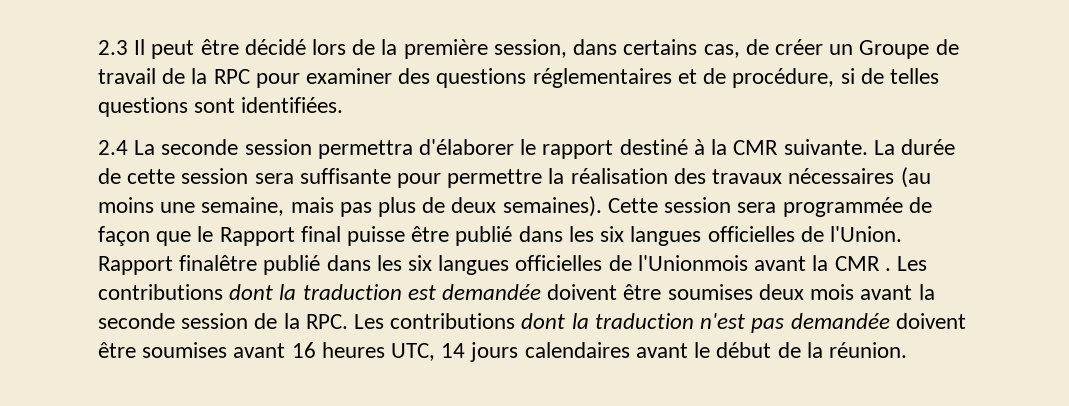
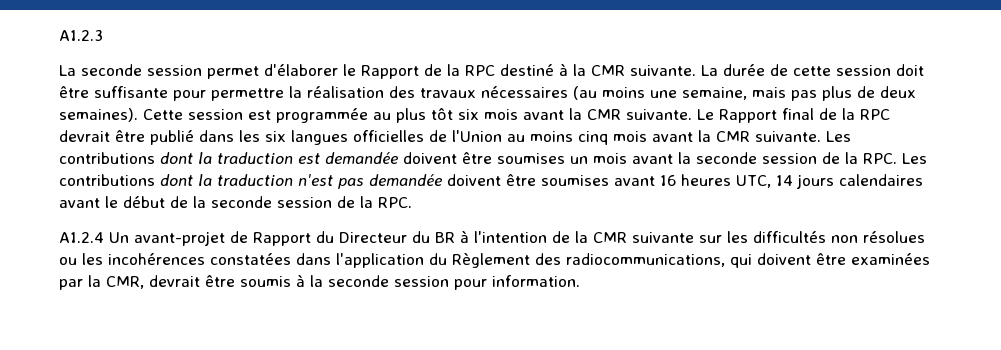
[98,39,959,59] [98,68,939,88] [98,97,344,117] [98,139,614,159] 2.3 Il peut être décidé lors de la première session, dans certains cas, de créer un Groupe de travail de la RPC pour examiner des questions réglementaires et de procédure, si de telles questions sont identifiées. // 2.4 La seconde session permettra d'élaborer le rapport -> [59,30,103,41] [59,64,495,79] A1.2.3 // La seconde session permet d'élaborer le Rapport de la RPC
[254,173,294,184] sera -> [896,64,924,76] [59,86,89,98] doit être
[737,197,932,217] [98,226,406,246] sera programmée de façon que le Rapport final puisse -> [248,108,890,123] [59,130,110,142] est programmée au plus tôt six mois avant la CMR suivante. Le Rapport final de la RPC devrait
[829,226,902,242] [98,255,891,275] l'Union. Rapport finalêtre publié dans les six langues officielles de l'Unionmois avant la CMR . -> [452,130,821,145] l'Union au moins cinq mois avant la CMR suivante.
[758,284,804,300] deux -> [570,156,588,164] un
[828,342,907,358] réunion. -> [211,196,412,208] [59,230,925,246] [59,253,930,268] [59,274,580,290] seconde session de la RPC. // A1.2.4 Un avant-projet de Rapport du Directeur du BR à l'intention de la CMR suivante sur les difficultés non résolues ou les incohérences constatées dans l'application du Règlement des radiocommunications, qui doivent être examinées par la CMR, devrait être soumis à la seconde session pour information.

